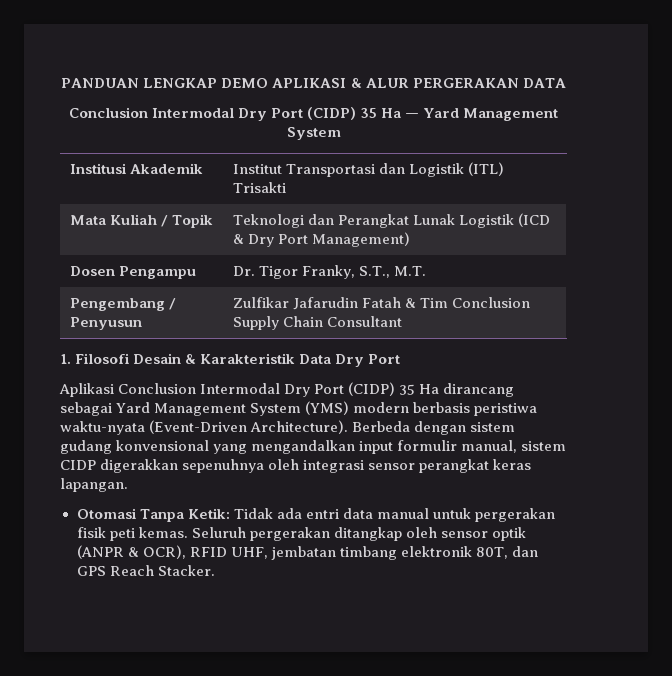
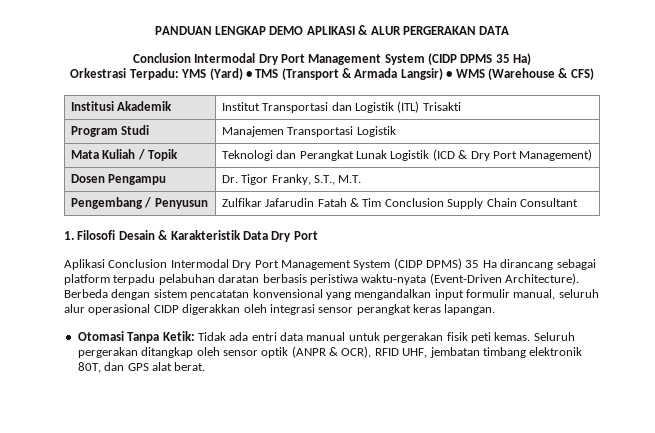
[306,107,559,121] [286,127,341,140] (CIDP) 35 Ha — Yard Management System -> [308,53,532,65] [70,68,594,80] Management System (CIDP DPMS 35 Ha) // Orkestrasi Terpadu: YMS (Yard) • TMS (Transport & Armada Langsir) • WMS (Warehouse & CFS)
(287, 187) none -> [70,125,150,137] [221,126,396,137] // Program Studi | Manajemen Transportasi Logistik
[348,382,515,397] [60,401,410,416] (CIDP) 35 Ha dirancang sebagai Yard Management System (YMS) modern -> [280,258,596,270] [64,274,260,285] Management System (CIDP DPMS) 35 Ha dirancang sebagai platform terpadu pelabuhan daratan
[60,440,112,454] gudang -> [190,290,250,300] pencatatan
[521,441,567,451] sistem -> [558,289,599,298] [64,304,151,315] seluruh alur operasional
[182,459,265,473] sepenuhnya -> (241, 309) none
[109,565,215,576] Reach Stacker. -> [151,362,206,371] alat berat.

